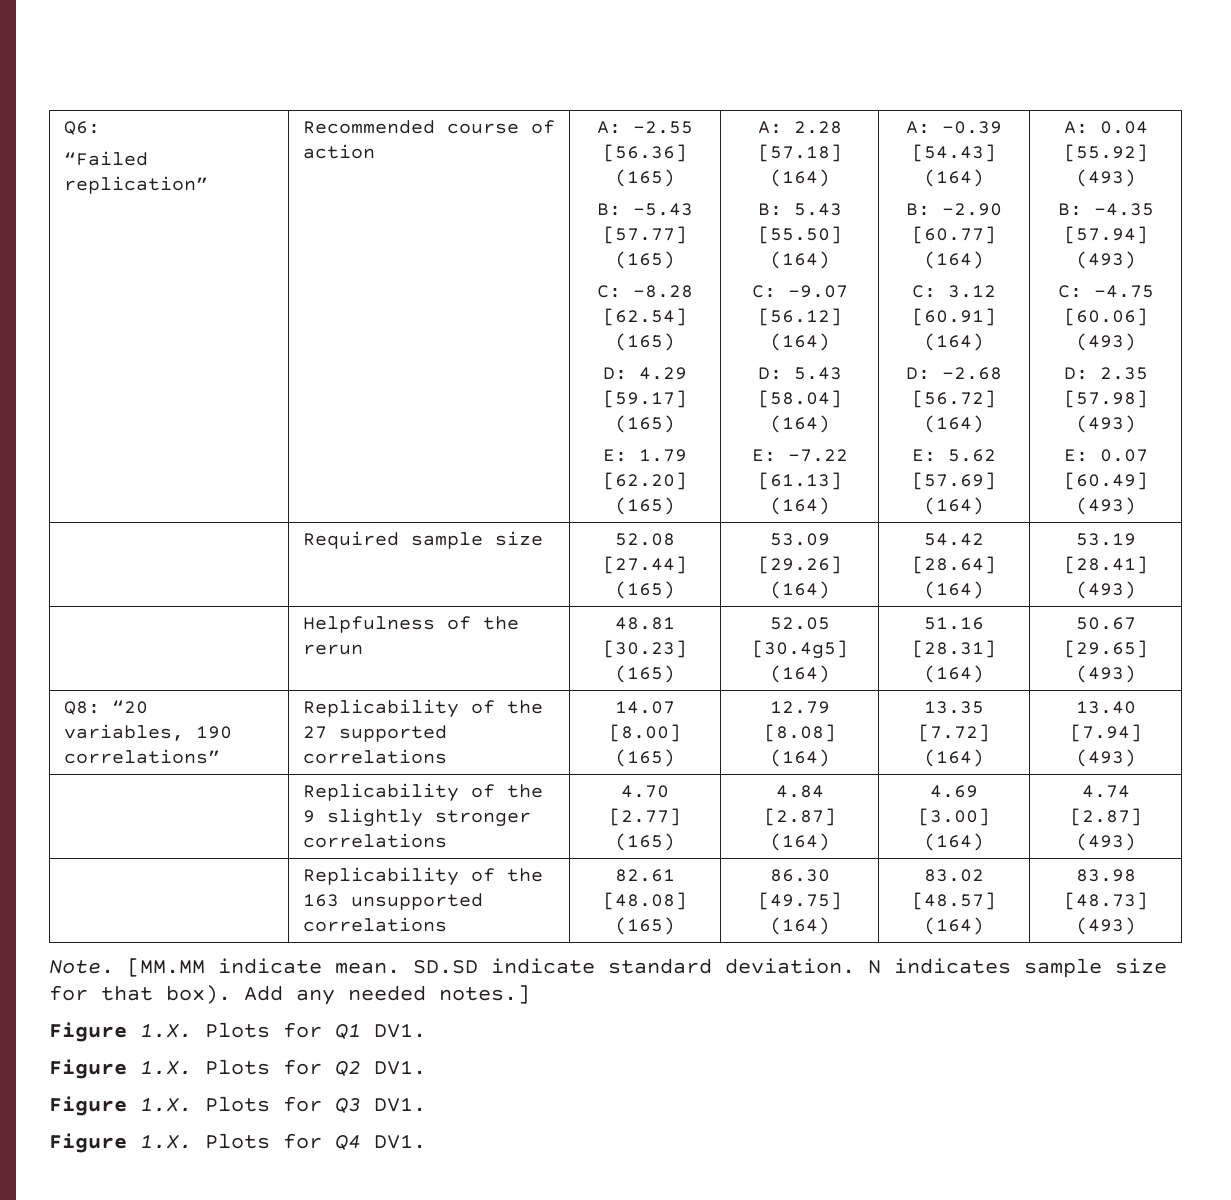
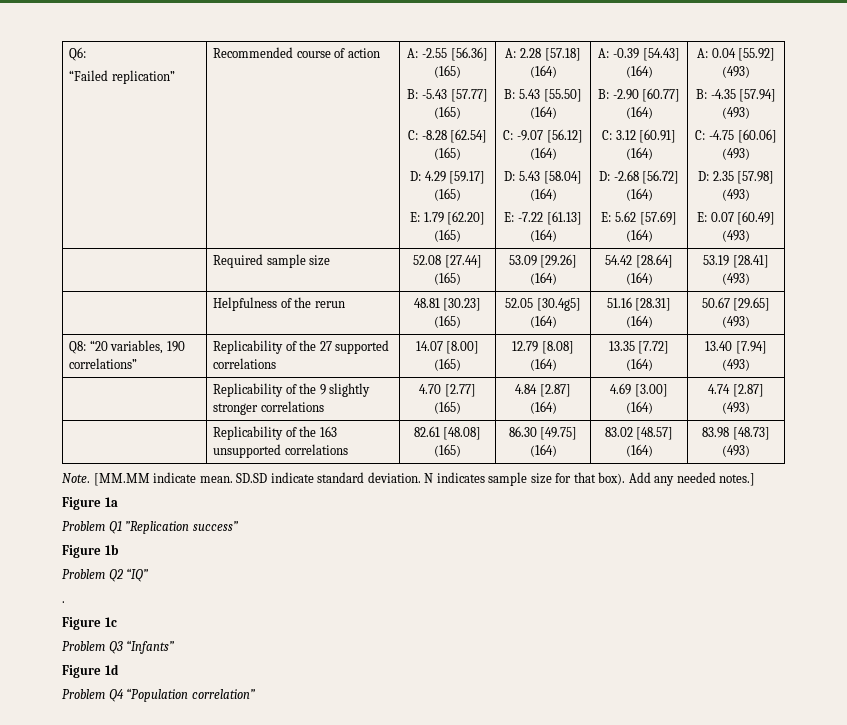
[140,1022,426,1039] [49,1059,426,1079] [49,1096,426,1116] [49,1133,426,1153] 1.X. Plots for Q1 DV1. // Figure 1.X. Plots for Q2 DV1. // Figure 1.X. Plots for Q3 DV1. // Figure 1.X. Plots for Q4 DV1. -> [104,497,118,507] [62,521,238,534] [62,544,119,558] [62,568,149,582] [62,601,65,603] [62,617,117,630] [62,640,175,654] [62,664,119,678] [62,688,255,702] 1a // Problem Q1 ”Replication success” // Figure 1b // Problem Q2 “IQ” // . // Figure 1c // Problem Q3 “Infants” // Figure 1d // Problem Q4 “Population correlation”

